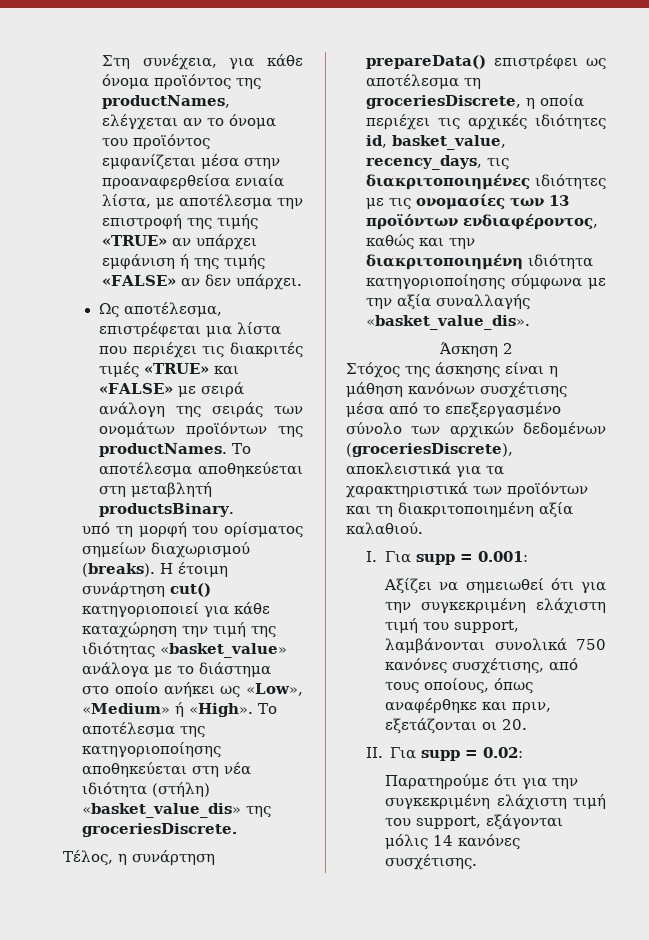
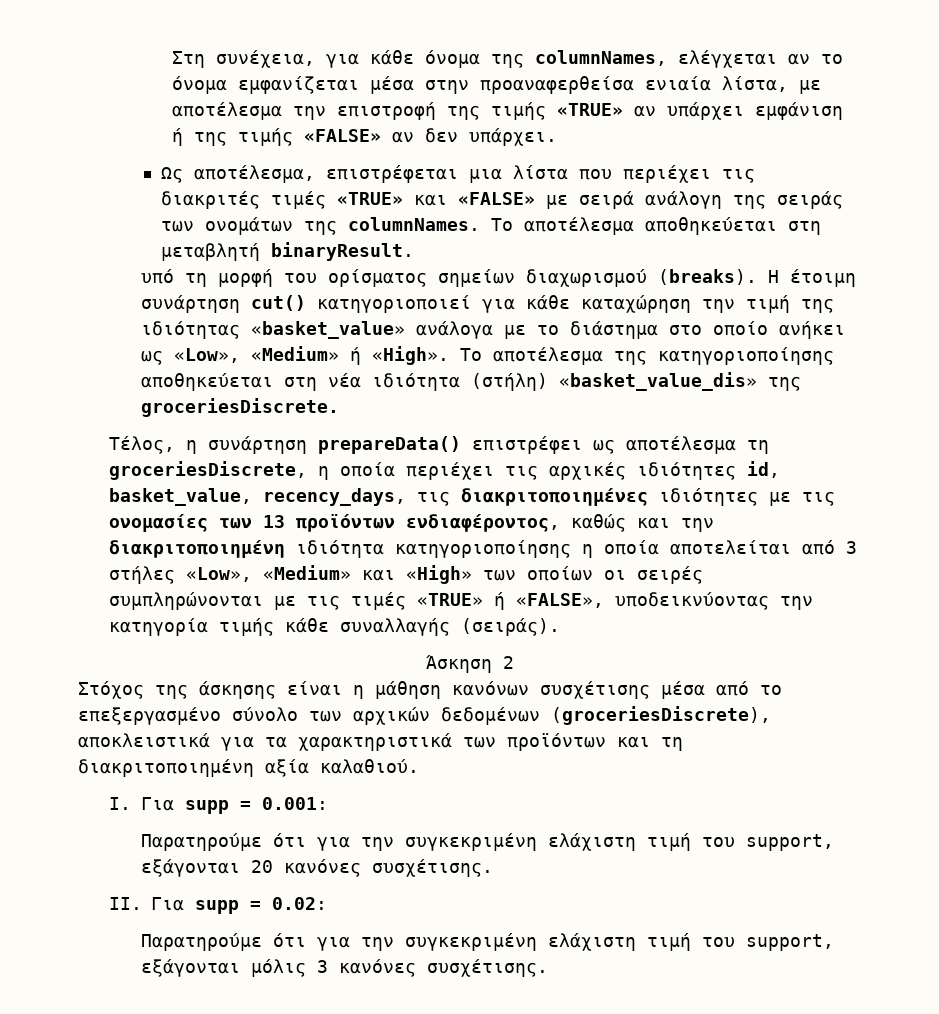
[153,74,261,90] [101,95,230,109] προϊόντος της productNames, -> [491,50,668,68] της columnNames,
[101,134,210,150] του προϊόντος -> (228, 85) none
[185,422,303,438] [98,443,227,457] προϊόντων της productNames. -> [303,217,480,235] της columnNames.
[98,503,234,517] productsBinary. -> [270,242,414,261] binaryResult.
[510,274,606,290] [365,294,530,310] [365,315,530,330] σύμφωνα με την αξία συναλλαγής «basket_value_dis». -> [582,540,858,558] [109,565,704,584] [109,592,814,610] [109,618,561,636] η οποία αποτελείται από 3 στήλες «Low», «Medium» και «High» των οποίων οι σειρές συμπληρώνονται με τις τιμές «TRUE» ή «FALSE», υποδεικνύοντας την κατηγορία τιμής κάθε συναλλαγής (σειράς).
[384,578,606,594] [385,598,606,614] [385,618,520,633] [385,638,606,654] [385,658,579,674] [385,678,534,694] [385,698,552,714] [385,718,528,734] Αξίζει να σημειωθεί ότι για την συγκεκριμένη ελάχιστη τιμή του support, λαμβάνονται συνολικά 750 κανόνες συσχέτισης, από τους οποίους, όπως αναφέρθηκε και πριν, εξετάζονται οι 20. -> [140,833,834,851] [140,859,493,877] Παρατηρούμε ότι για την συγκεκριμένη ελάχιστη τιμή του support, εξάγονται 20 κανόνες συσχέτισης.
[433,835,454,846] 14 -> [316,960,328,973] 3

